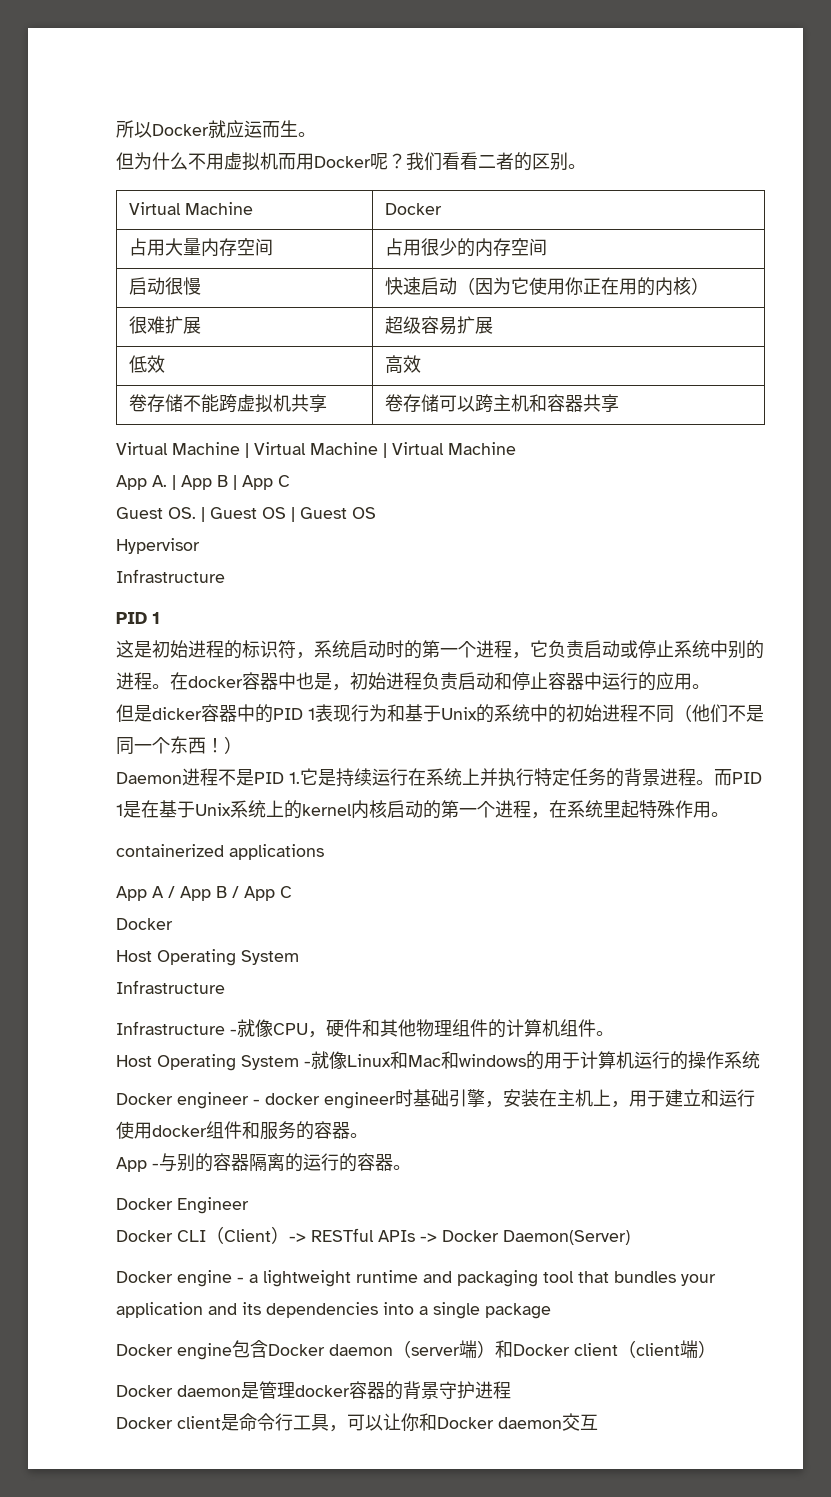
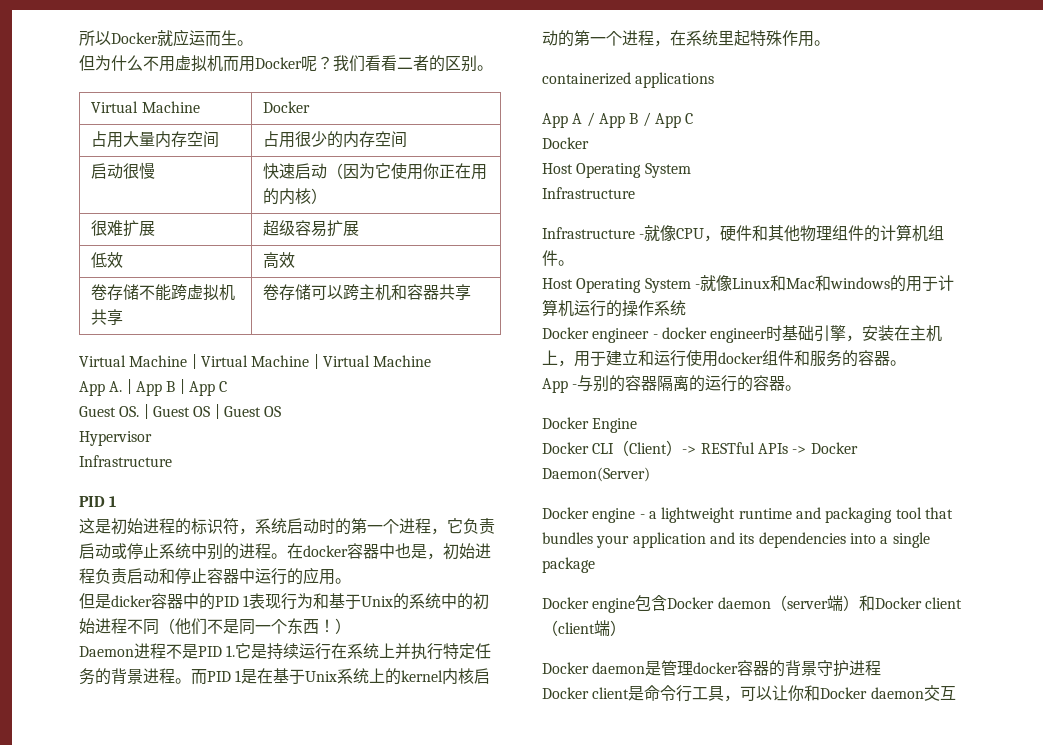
[177,1197,249,1214] Engineer -> [592,418,638,433] Engine

